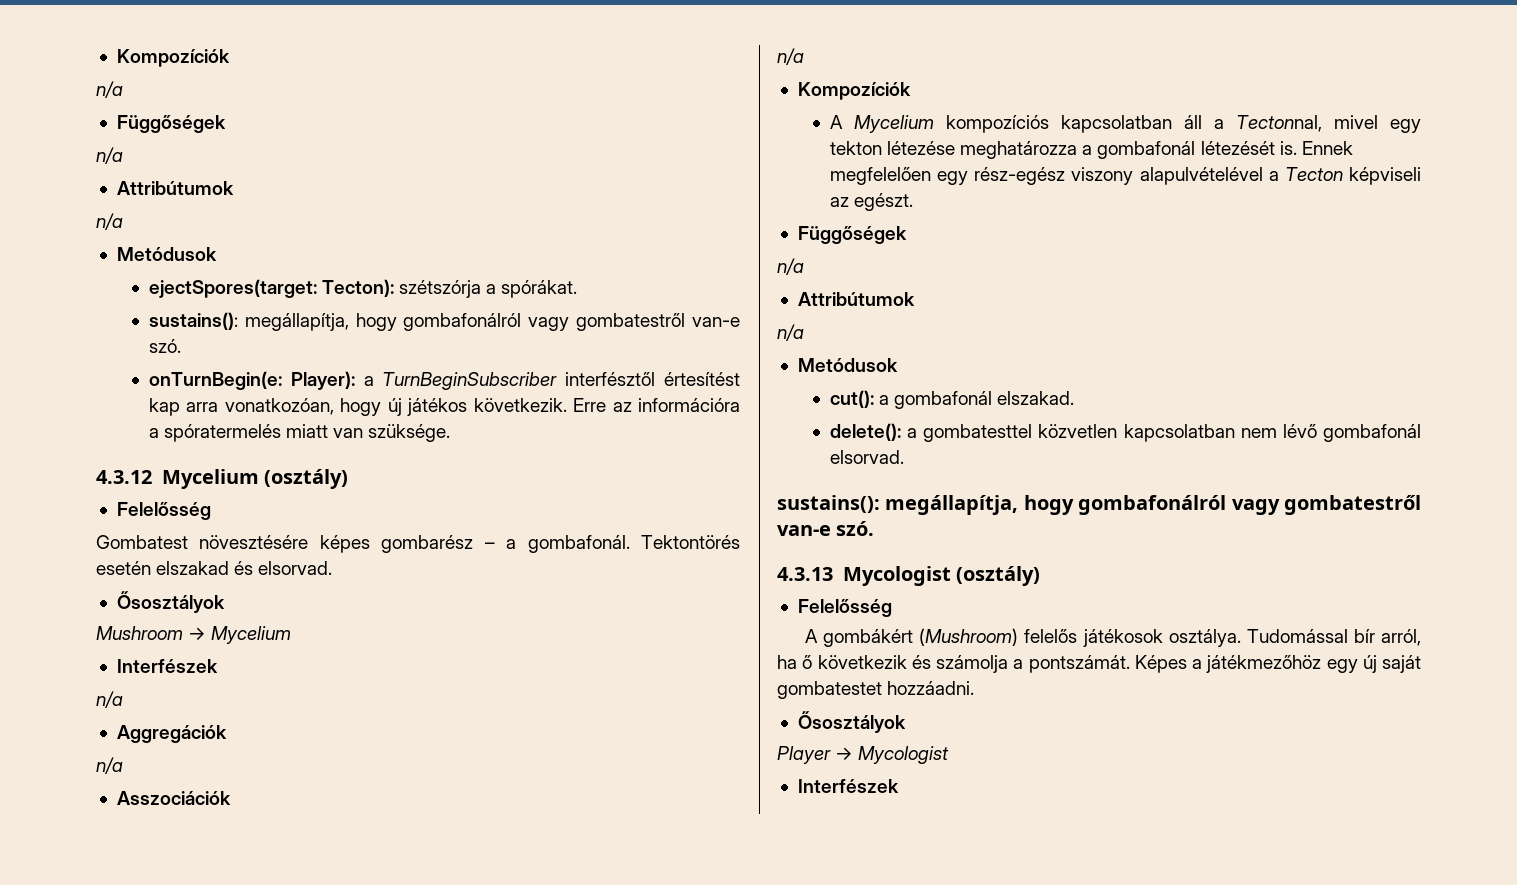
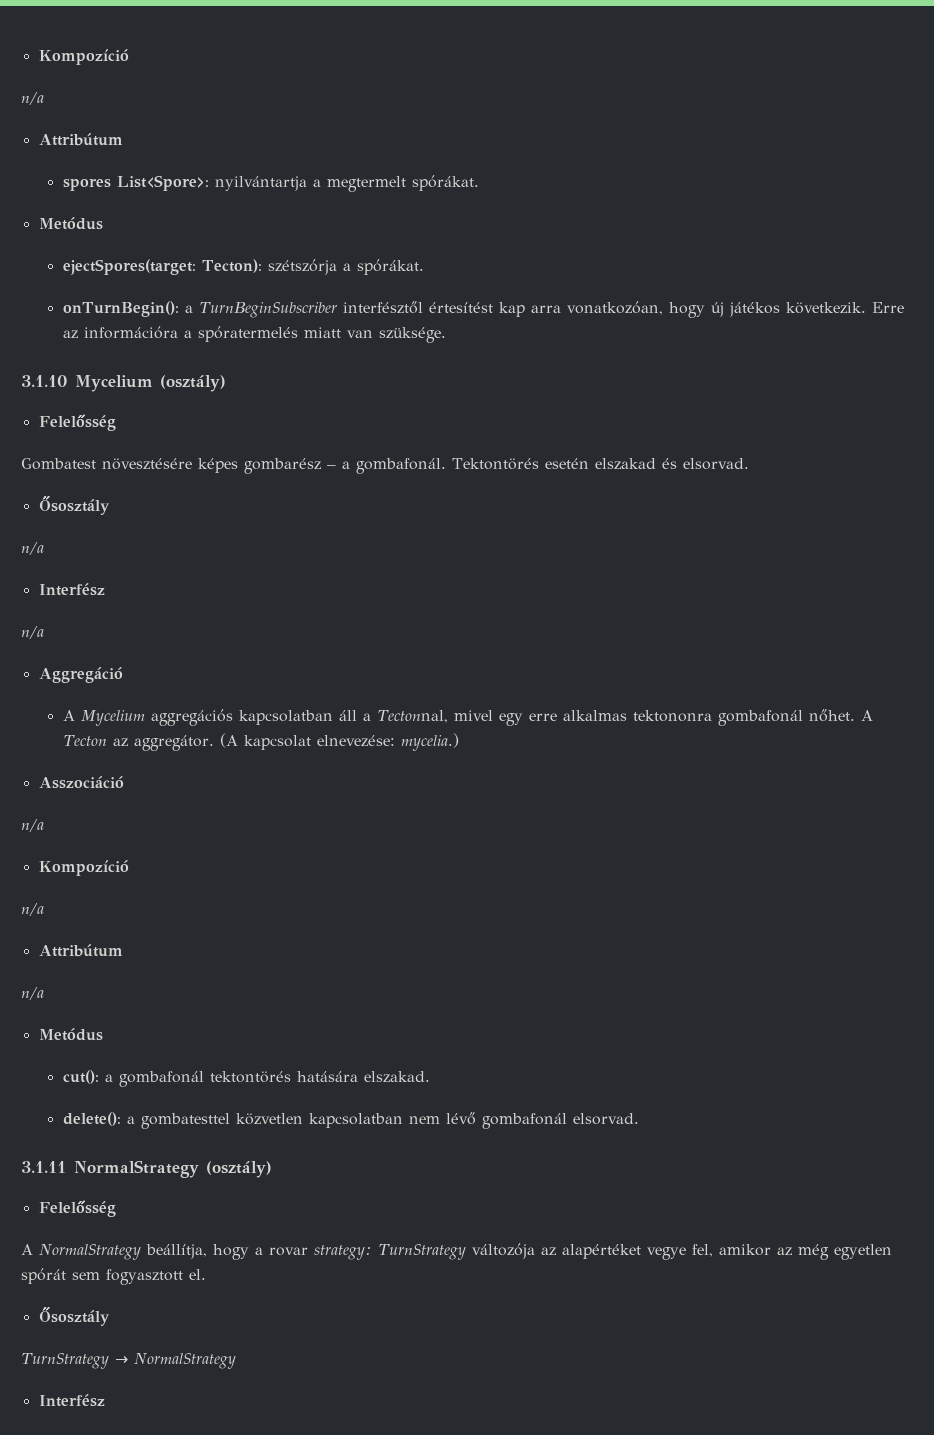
[116,49,230,67] [96,81,123,98] [116,115,226,133] [96,147,123,164] [116,181,234,195] [96,213,123,230] [116,247,217,261] Kompozíciók // n/a // Függőségek // n/a // Attribútumok // n/a // Metódusok -> [38,49,129,65] [21,92,44,105] [38,133,123,146] [62,175,479,192] [38,217,103,230] Kompozíció // n/a // Attribútum // spores List<Spore>: nyilvántartja a megtermelt spórákat. // Metódus
[148,312,741,331] [148,339,181,353] [148,371,355,390] sustains(): megállapítja, hogy gombafonálról vagy gombatestről van-e szó. // onTurnBegin(e: Player): -> [62,301,179,317] onTurnBegin():
[96,470,152,484] 4.3.12 -> [21,375,67,387] 3.1.10
[116,591,225,613] [96,626,292,644] [116,659,218,673] [96,691,123,708] [116,725,227,743] [96,757,123,774] [116,791,231,805] [777,48,804,65] [797,82,911,100] Ősosztályok // Mushroom → Mycelium // Interfészek // n/a // Aggregációk // n/a // Asszociációk // n/a // Kompozíciók -> [38,496,110,515] [21,542,44,555] [38,583,105,596] [21,626,44,639] [38,667,123,683] Ősosztály // n/a // Interfész // n/a // Aggregáció
[945,115,1049,133] kompozíciós -> [150,709,233,726] aggregációs
[829,141,1353,159] [829,167,1421,185] [829,193,914,211] [797,226,907,244] [777,258,804,275] [797,292,915,306] [777,324,804,341] [797,358,898,372] tekton létezése meghatározza a gombafonál létezését is. Ennek megfelelően egy rész-egész viszony alapulvételével a Tecton képviseli az egészt. // Függőségek // n/a // Attribútumok // n/a // Metódusok -> [528,709,873,726] [62,733,459,751] [38,776,124,789] [21,819,44,832] [38,860,129,876] [21,903,44,916] [38,944,123,957] [21,987,44,1000] [38,1028,103,1041] erre alkalmas tektononra gombafonál nőhet. A Tecton az aggregátor. (A kapcsolat elnevezése: mycelia.) // Asszociáció // n/a // Kompozíció // n/a // Attribútum // n/a // Metódus
(993, 400) none -> [209,1071,358,1083] tektontörés hatására
[777,495,1421,515] [777,521,875,536] [777,566,1040,586] [797,599,892,617] [805,628,1421,647] [777,655,1421,673] [777,681,975,699] [797,711,906,733] [777,746,950,764] [797,779,899,793] sustains(): megállapítja, hogy gombafonálról vagy gombatestről van-e szó. // 4.3.13 Mycologist (osztály) // Felelősség // A gombákért (Mushroom) felelős játékosok osztálya. Tudomással bír arról, ha ő következik és számolja a pontszámát. Képes a játékmezőhöz egy új saját gombatestet hozzáadni. // Ősosztályok // Player → Mycologist // Interfészek -> [21,1160,272,1178] [38,1200,116,1217] [21,1243,892,1260] [21,1268,206,1285] [38,1307,110,1326] [21,1353,236,1369] [38,1394,105,1407] 3.1.11 NormalStrategy (osztály) // Felelősség // A NormalStrategy beállítja, hogy a rovar strategy: TurnStrategy változója az alapértéket vegye fel, amikor az még egyetlen spórát sem fogyasztott el. // Ősosztály // TurnStrategy → NormalStrategy // Interfész

